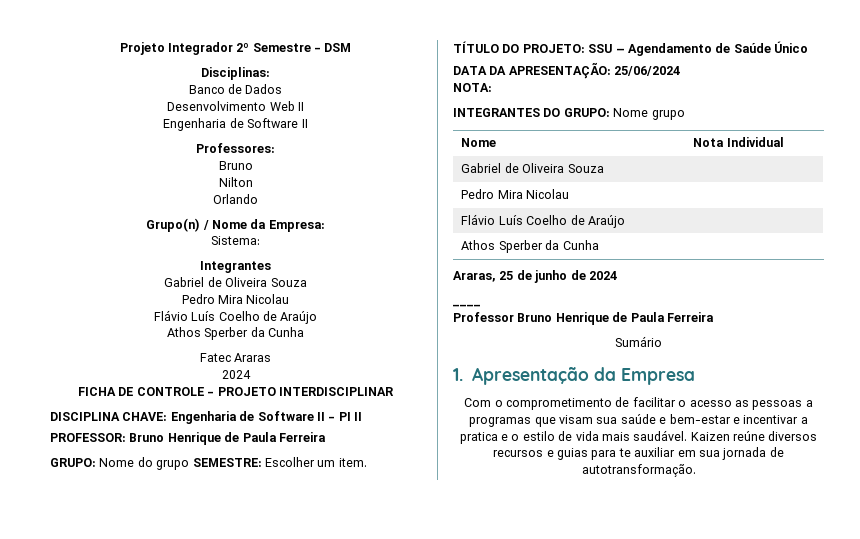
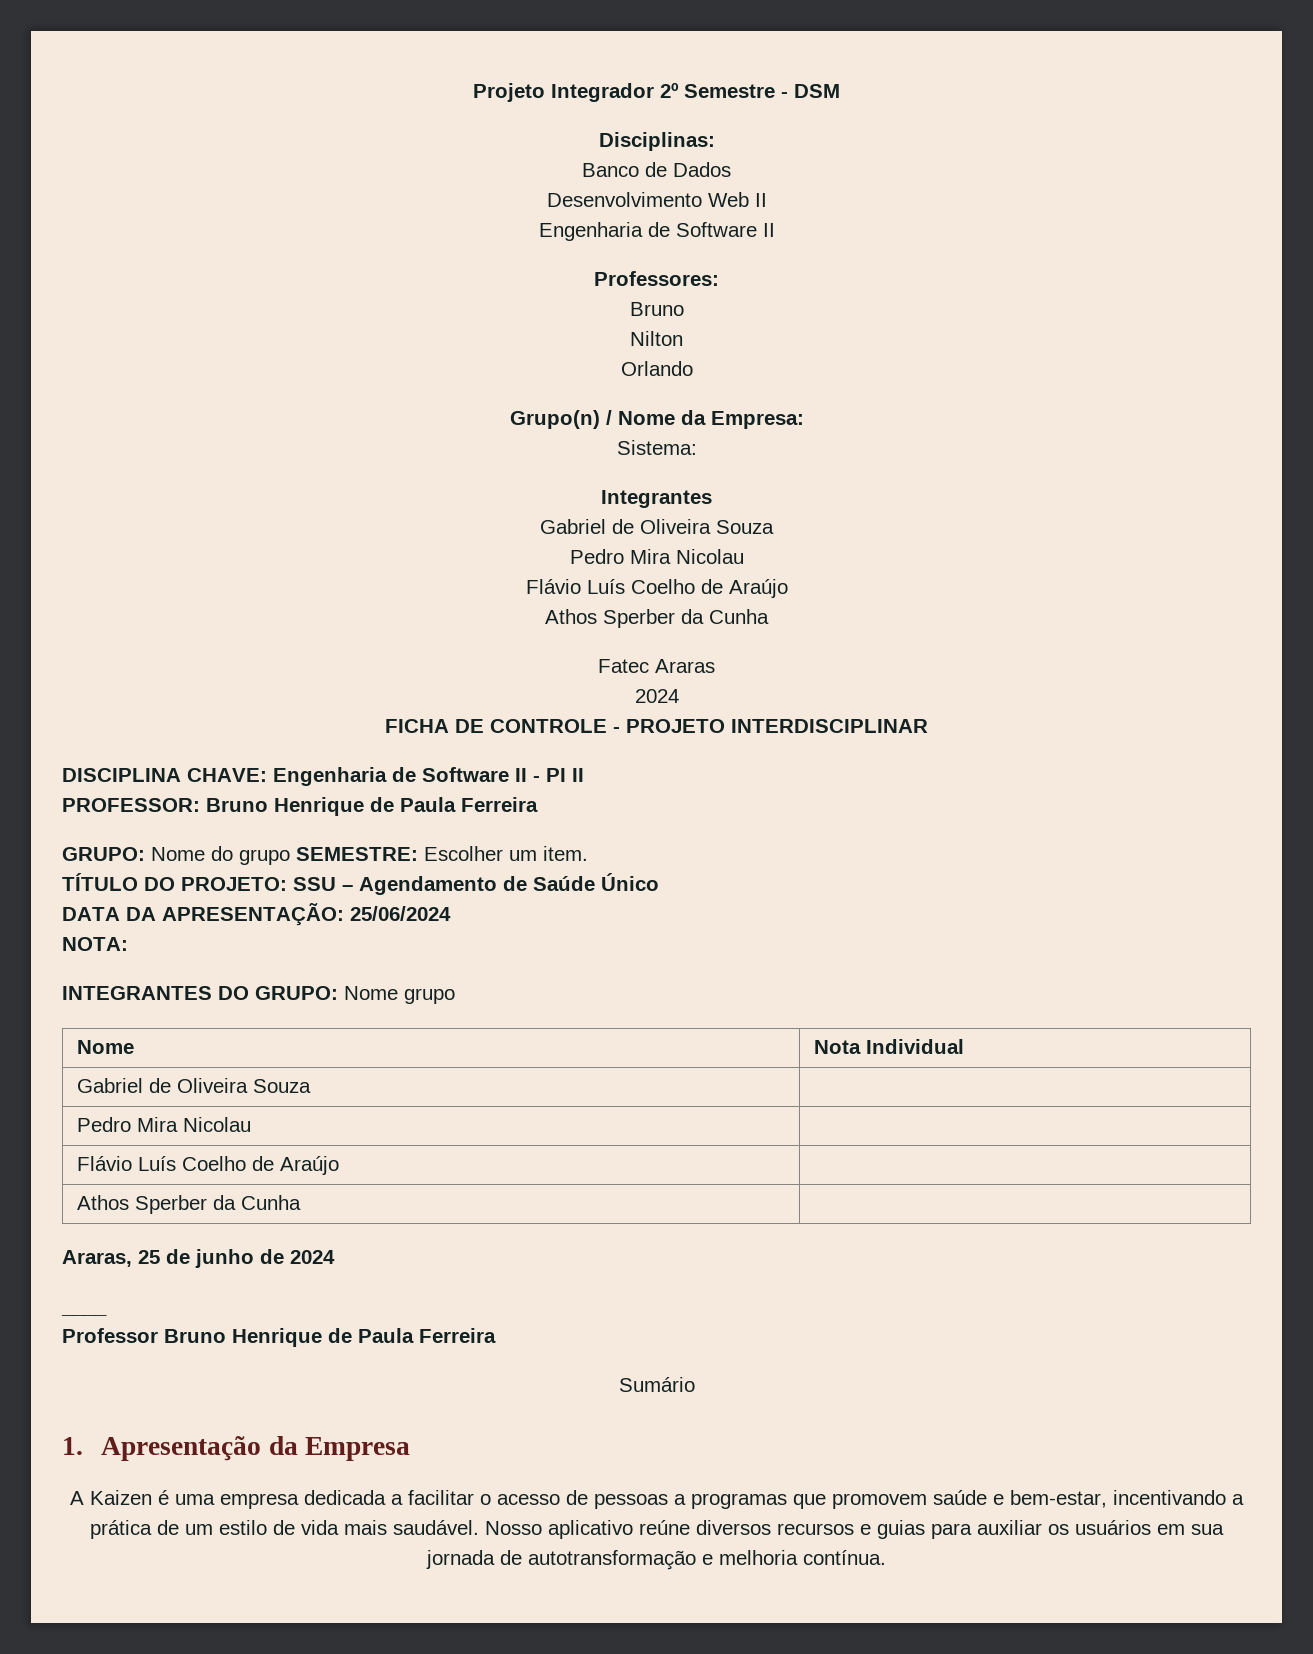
[464,397,630,410] Com o comprometimento de -> [70,1490,403,1509] A Kaizen é uma empresa dedicada a
[734,400,749,407] as -> [566,1490,588,1505] de
[559,414,808,424] [459,432,520,444] visam sua saúde e bem-estar e incentivar a pratica e o -> [832,1490,1244,1509] [90,1520,213,1539] promovem saúde e bem-estar, incentivando a prática de um
[690,432,730,441] Kaizen -> [485,1520,633,1539] Nosso aplicativo
[618,447,676,457] te auxiliar -> [977,1520,1151,1535] auxiliar os usuários
[581,464,696,477] autotransformação. -> [528,1550,886,1570] autotransformação e melhoria contínua.

